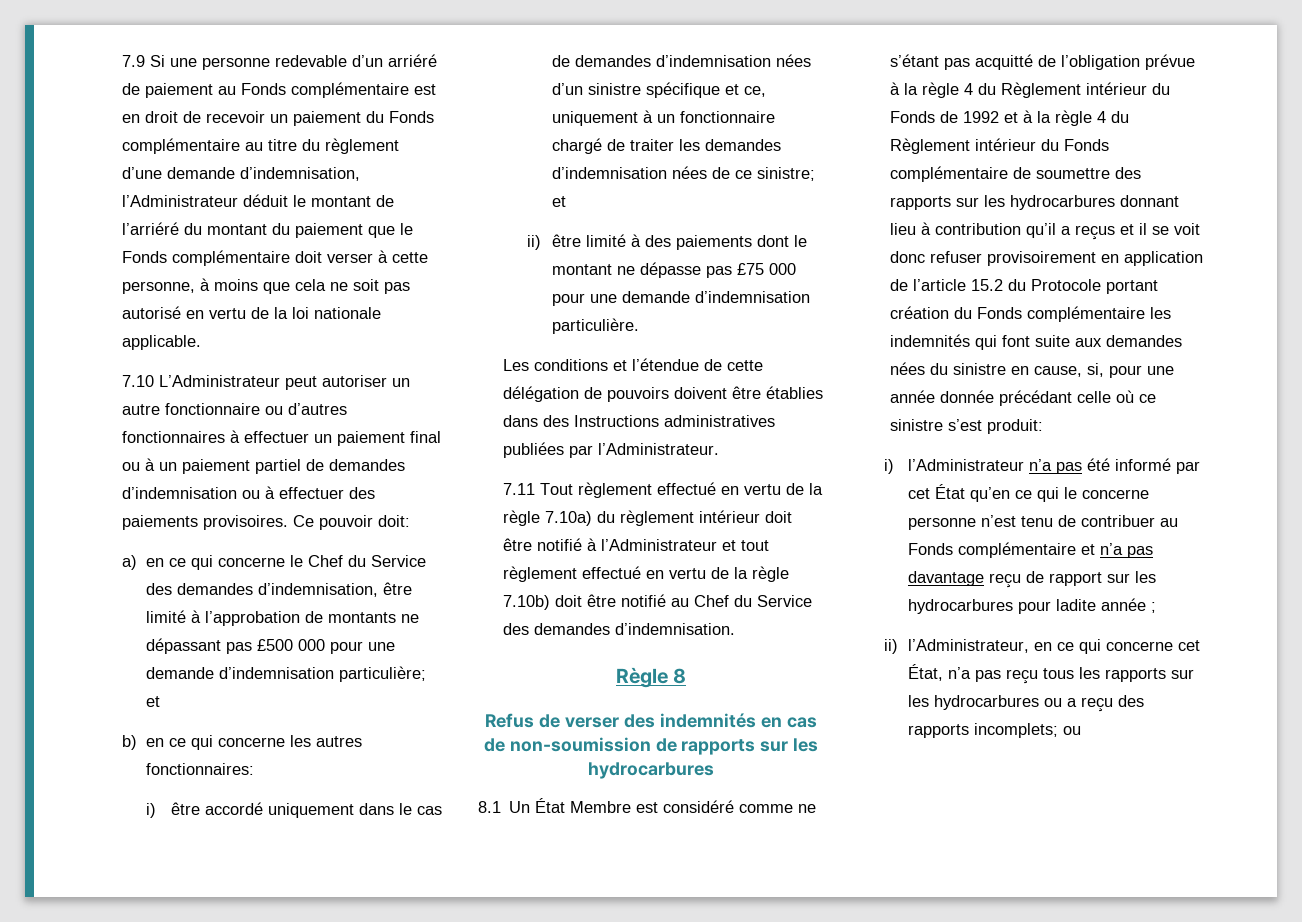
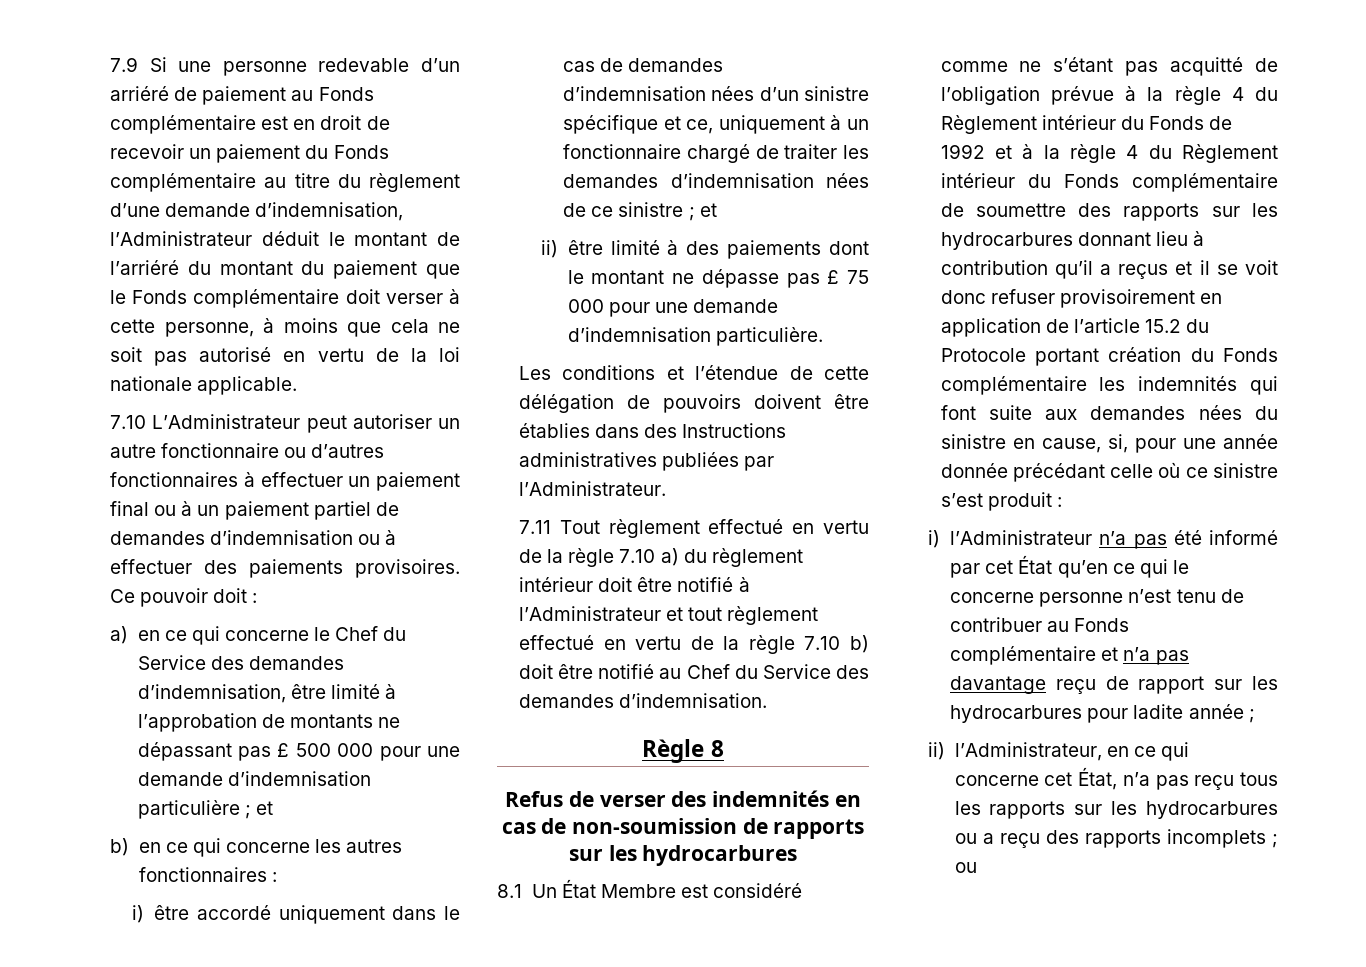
[377,515,410,527] doit: -> [213,588,258,603] doit :
[257,639,396,654] [146,666,427,682] £500 000 pour une demande d’indemnisation particulière; -> [277,743,460,761] [137,771,371,786] [137,800,251,819] £ 500 000 pour une demande d’indemnisation particulière ;
[146,763,255,775] fonctionnaires: -> [138,867,277,882] fonctionnaires :
[756,167,815,181] sinistre; -> [618,202,695,221] sinistre ;
[736,263,764,275] £75 -> [827,270,869,284] £ 75
[544,511,592,526] 7.10a) -> [619,548,679,566] 7.10 a)
[502,595,550,610] 7.10b) -> [804,635,869,653] 7.10 b)
[987,419,1044,434] produit: -> [987,492,1062,511] produit :
[974,723,1059,738] incomplets; -> [1166,829,1278,848] incomplets ;

